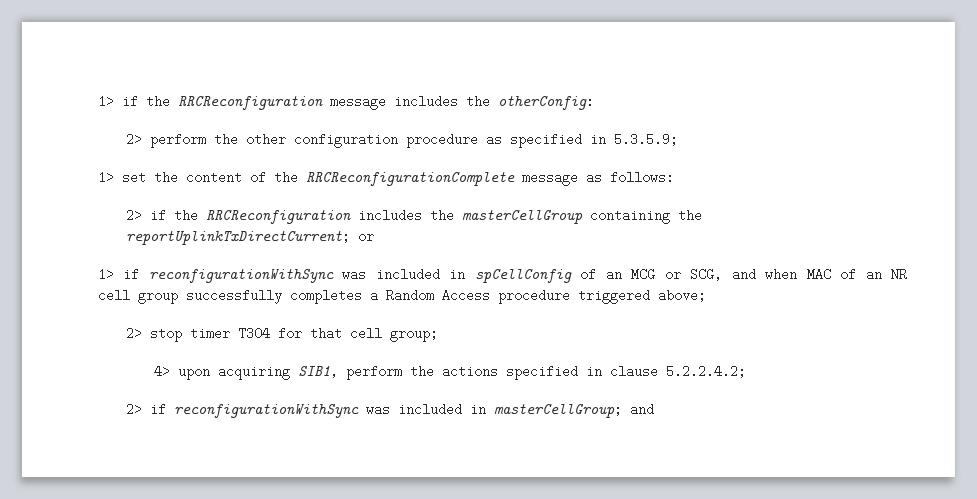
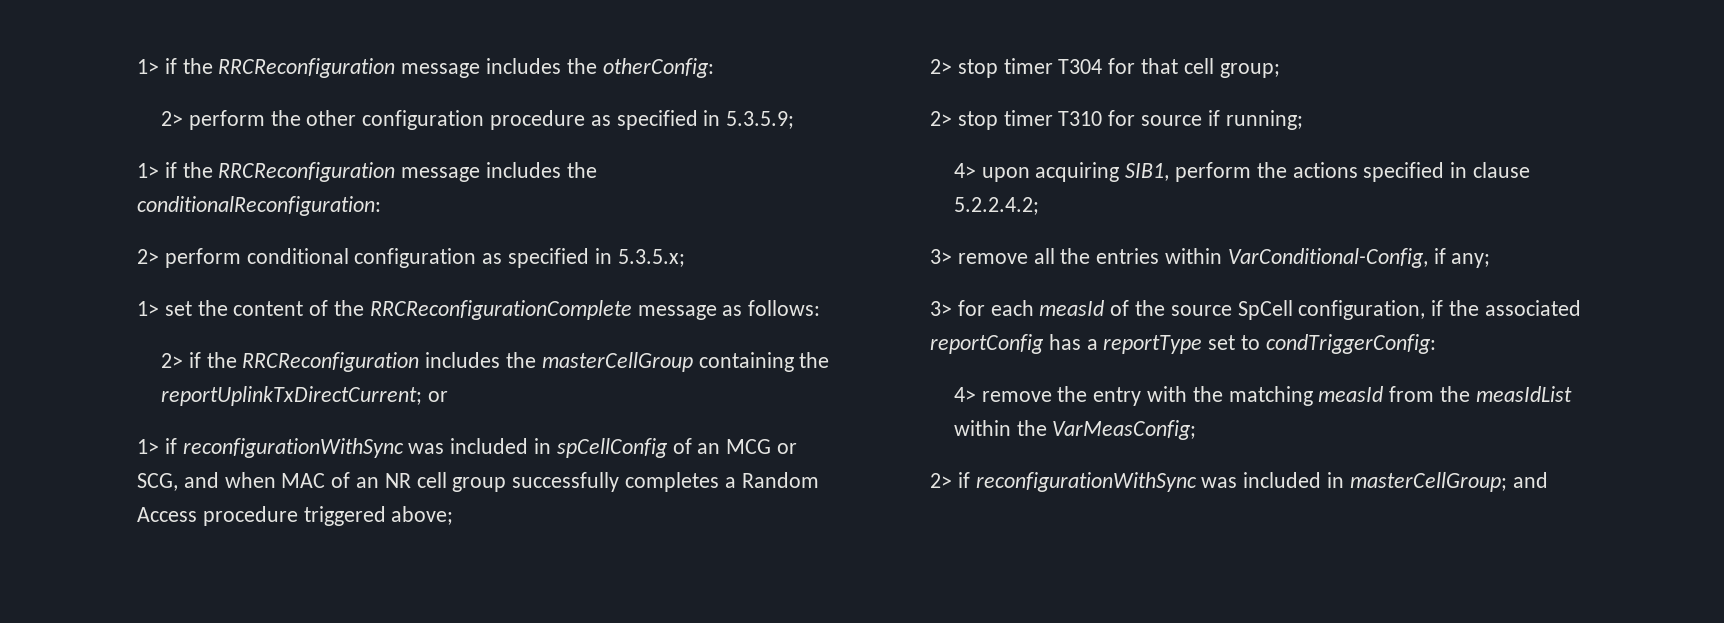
(678, 139) none -> [136,162,597,182] [136,196,381,216] [136,248,685,268] // 1> if the RRCReconfiguration message includes the conditionalReconfiguration: // 2> perform conditional configuration as specified in 5.3.5.x;
(438, 334) none -> [929,110,1303,130] // 2> stop timer T310 for source if running;
(746, 371) none -> [929,248,1491,268] [929,300,1581,320] [929,334,1436,354] [953,386,1572,406] [953,420,1197,440] // 3> remove all the entries within VarConditional-Config, if any; // 3> for each measId of the source SpCell configuration, if the associated reportConfig has a reportType set to condTriggerConfig: // 4> remove the entry with the matching measId from the measIdList within the VarMeasConfig;

